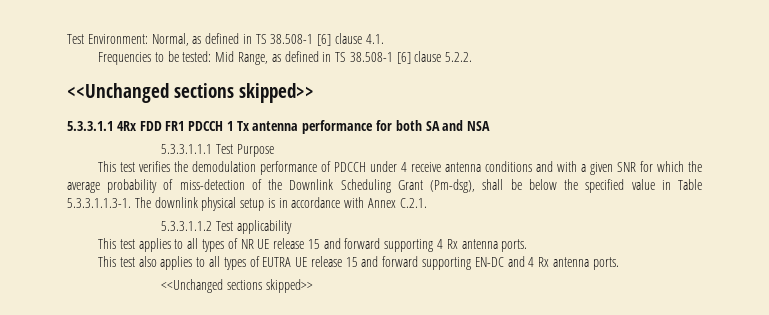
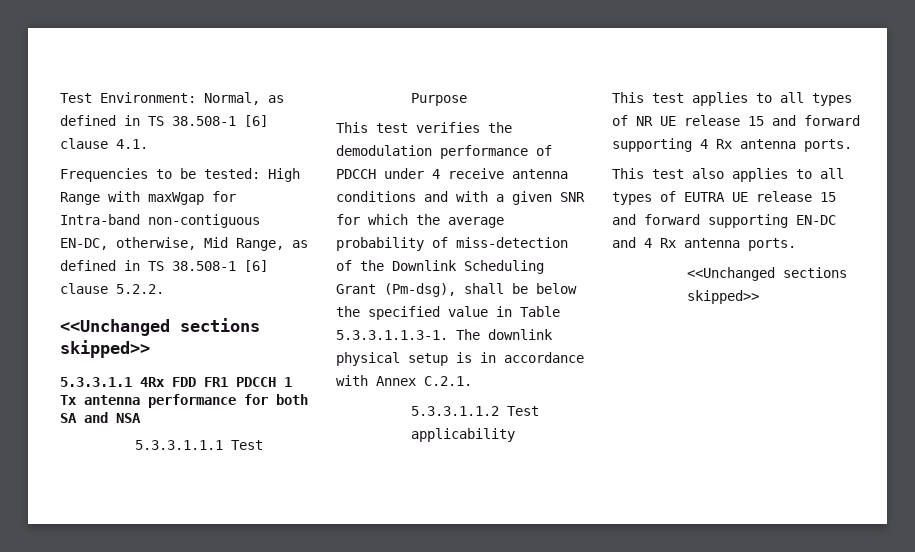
(212, 56) none -> [268,168,300,182] [60,191,236,205] [60,214,260,228] [60,237,196,250] High Range with maxWgap for Intra-band non-contiguous EN-DC, otherwise,

